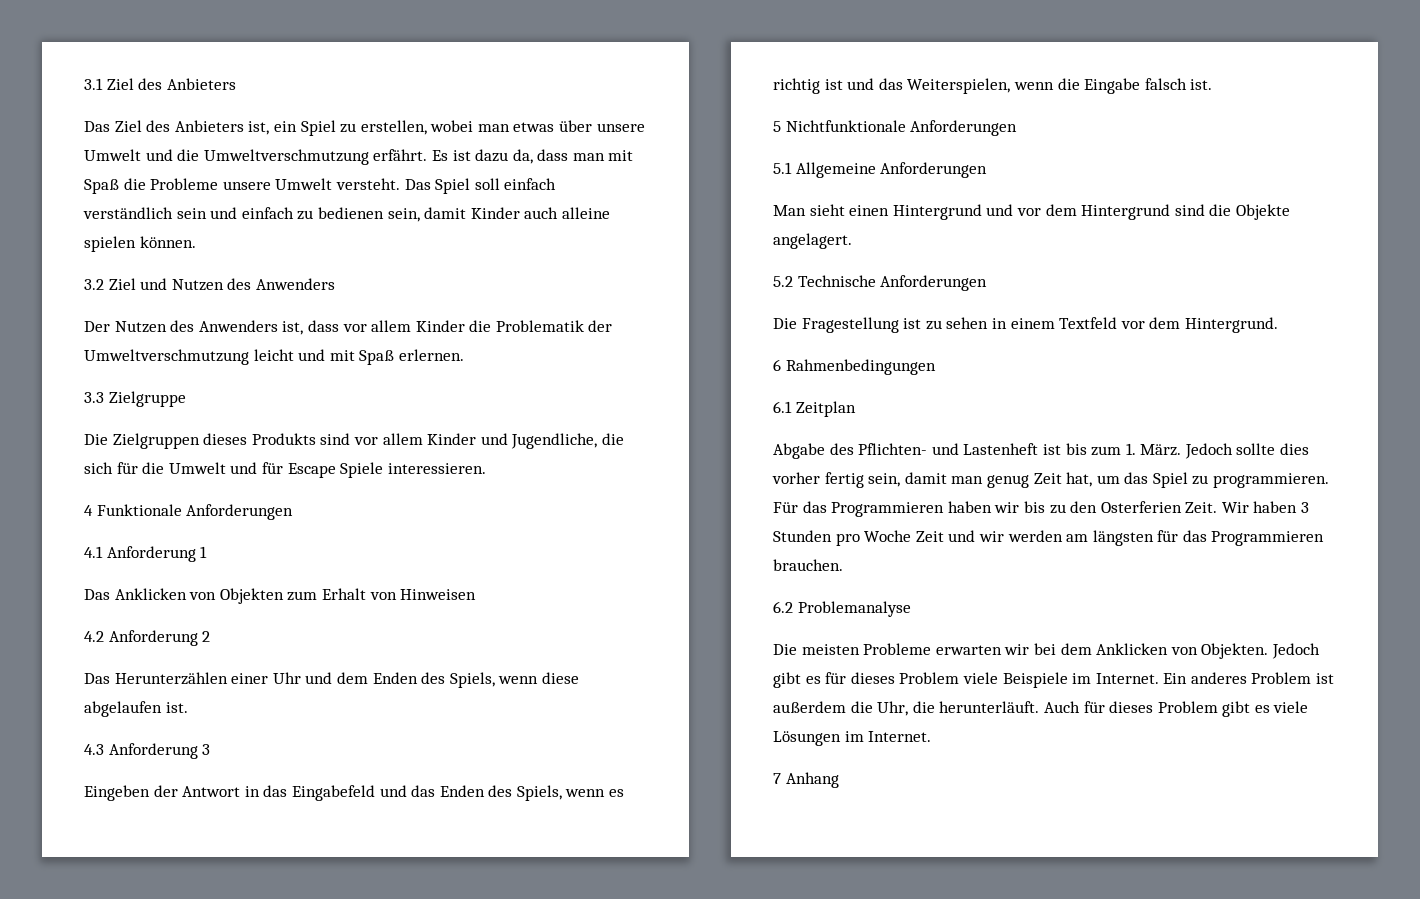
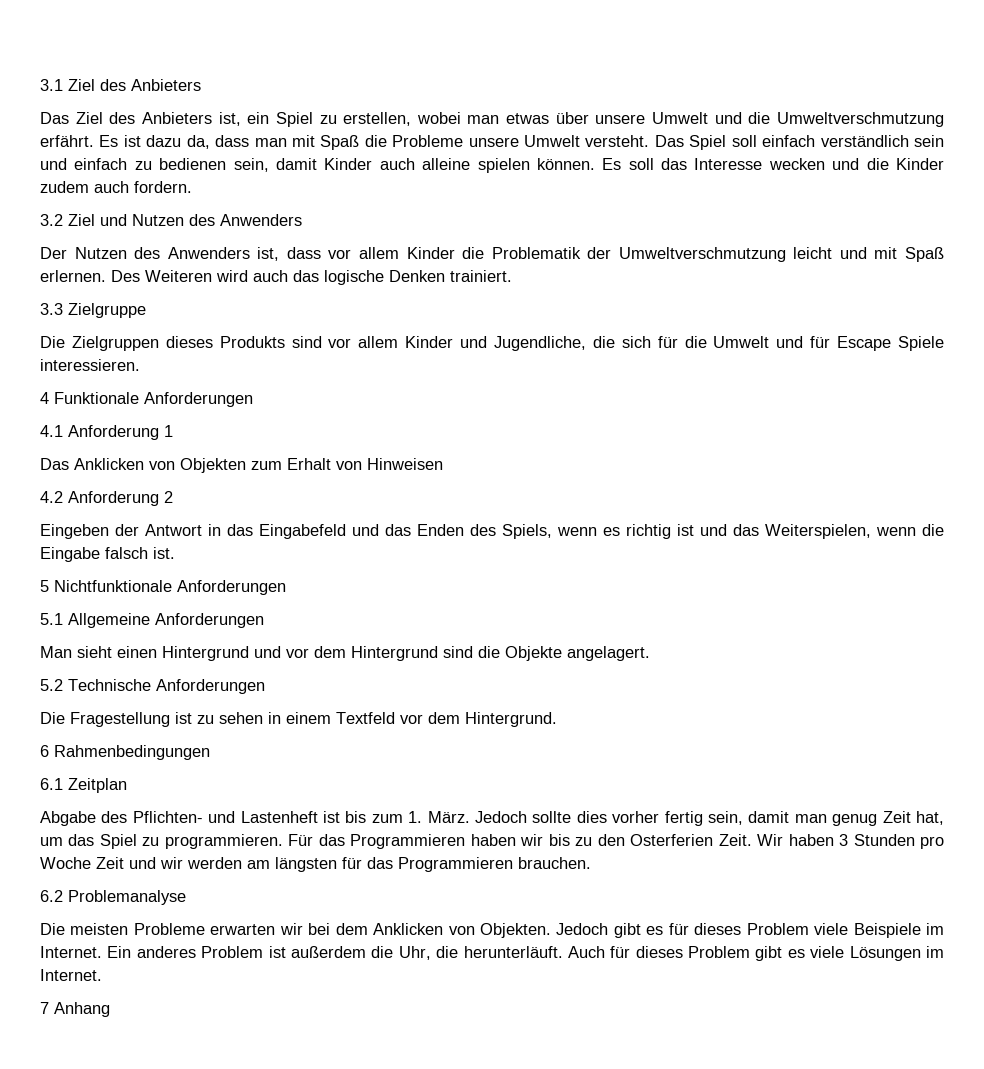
(196, 242) none -> [602,158,945,170] [40,181,192,193] Es soll das Interesse wecken und die Kinder zudem auch fordern.
(464, 355) none -> [111,270,512,285] Des Weiteren wird auch das logische Denken trainiert.
[84,672,579,688] [84,701,188,717] [84,743,211,759] // Das Herunterzählen einer Uhr und dem Enden des Spiels, wenn diese abgelaufen ist. // 4.3 Anforderung 3 -> (173, 497) none

